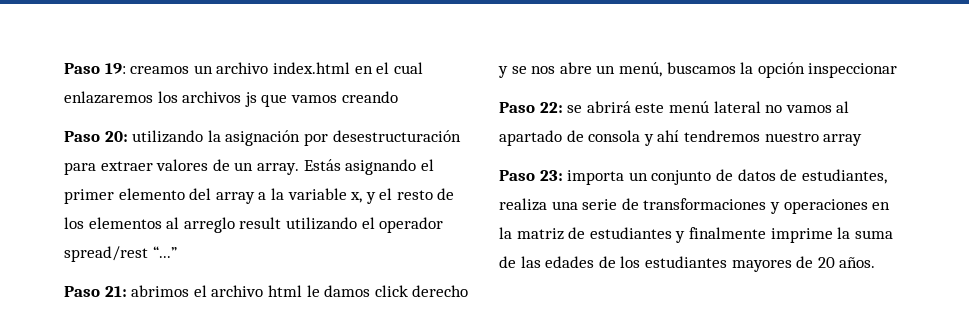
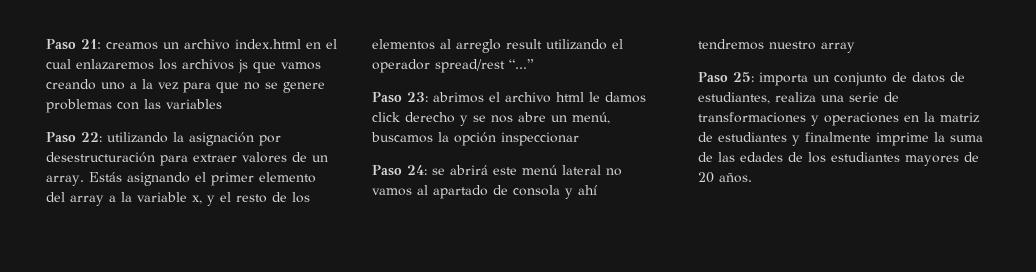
[64,63,126,74] Paso 19: -> [46,39,101,50] Paso 21:
[64,131,128,142] // Paso 20: -> [101,79,325,93] [46,99,222,113] [46,132,102,143] uno a la vez para que no se genere problemas con las variables // Paso 22:
[104,286,127,297] 21: -> [407,92,428,102] 23:
[539,102,563,113] 22: -> [407,165,427,175] 24:
[539,170,563,181] 23: -> [733,72,754,82] 25:

